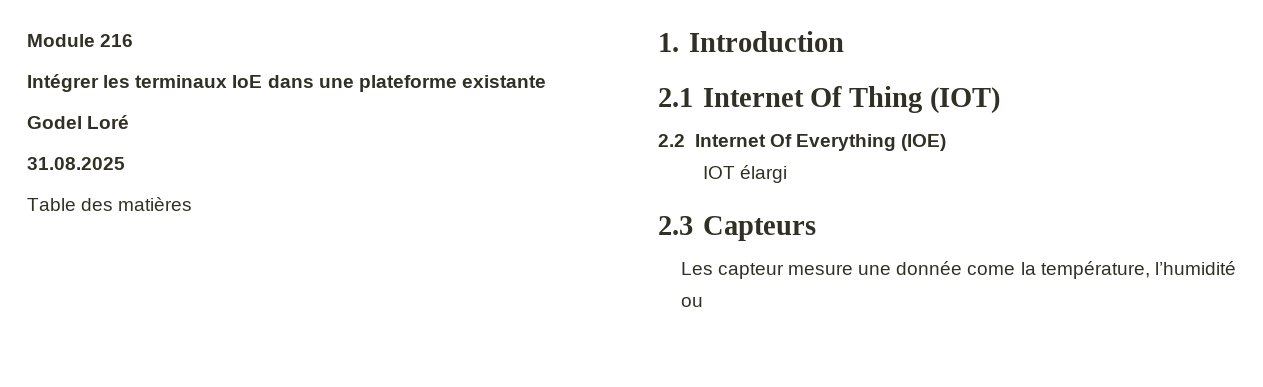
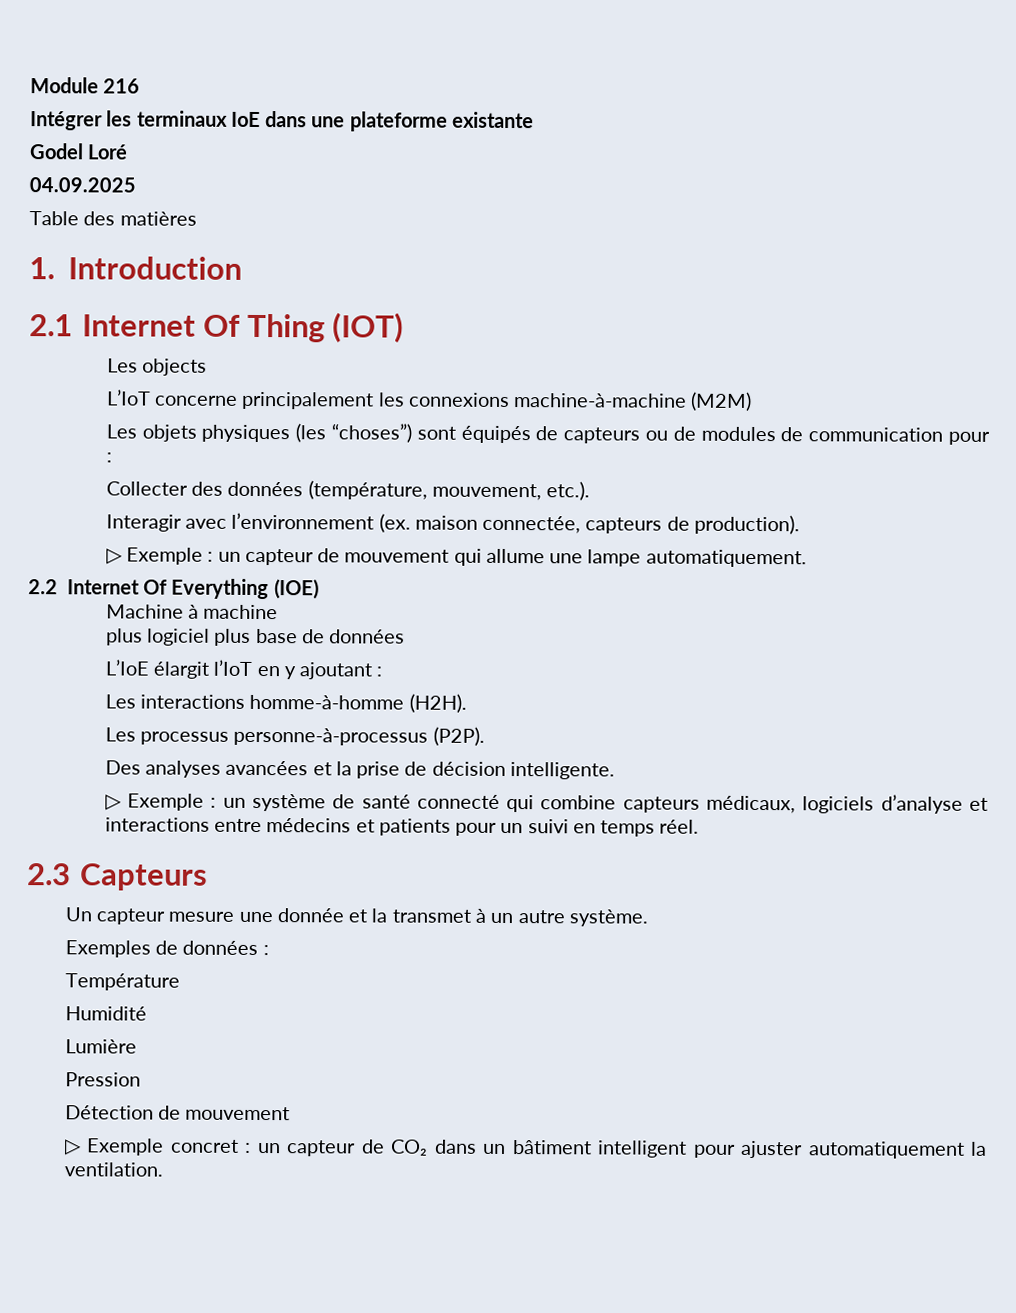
[27,157,125,170] 31.08.2025 -> [29,177,136,193] 04.09.2025
(1000, 100) none -> [106,358,207,376] [106,389,753,411] [105,423,991,445] [105,452,112,463] [105,480,591,501] [105,512,800,535] [105,547,807,568] // Les objects // L’IoT concerne principalement les connexions machine-à-machine (M2M) // Les objets physiques (les “choses”) sont équipés de capteurs ou de modules de communication pour : // Collecter des données (température, mouvement, etc.). // Interagir avec l’environnement (ex. maison connectée, capteurs de production). // ▷ Exemple : un capteur de mouvement qui allume une lampe automatiquement.
[703,165,788,183] IOT élargi -> [105,604,279,620] [105,628,406,646] [104,659,383,680] [104,693,467,713] [104,726,485,746] [104,760,615,780] [104,793,989,814] [104,817,700,837] Machine à machine // plus logiciel plus base de données // L’IoE élargit l’IoT en y ajoutant : // Les interactions homme-à-homme (H2H). // Les processus personne-à-processus (P2P). // Des analyses avancées et la prise de décision intelligente. // ▷ Exemple : un système de santé connecté qui combine capteurs médicaux, logiciels d’analyse et interactions entre médecins et patients pour un suivi en temps réel.
[680,262,713,275] Les -> [64,907,92,922] Un
[967,261,1236,279] [680,297,703,307] come la température, l’humidité ou -> [348,908,648,927] [64,940,269,958] [64,973,180,991] [64,1006,147,1021] [64,1039,137,1054] [64,1072,141,1087] [64,1105,291,1121] [63,1138,987,1159] [63,1162,163,1177] et la transmet à un autre système. // Exemples de données : // Température // Humidité // Lumière // Pression // Détection de mouvement // ▷ Exemple concret : un capteur de CO₂ dans un bâtiment intelligent pour ajuster automatiquement la ventilation.

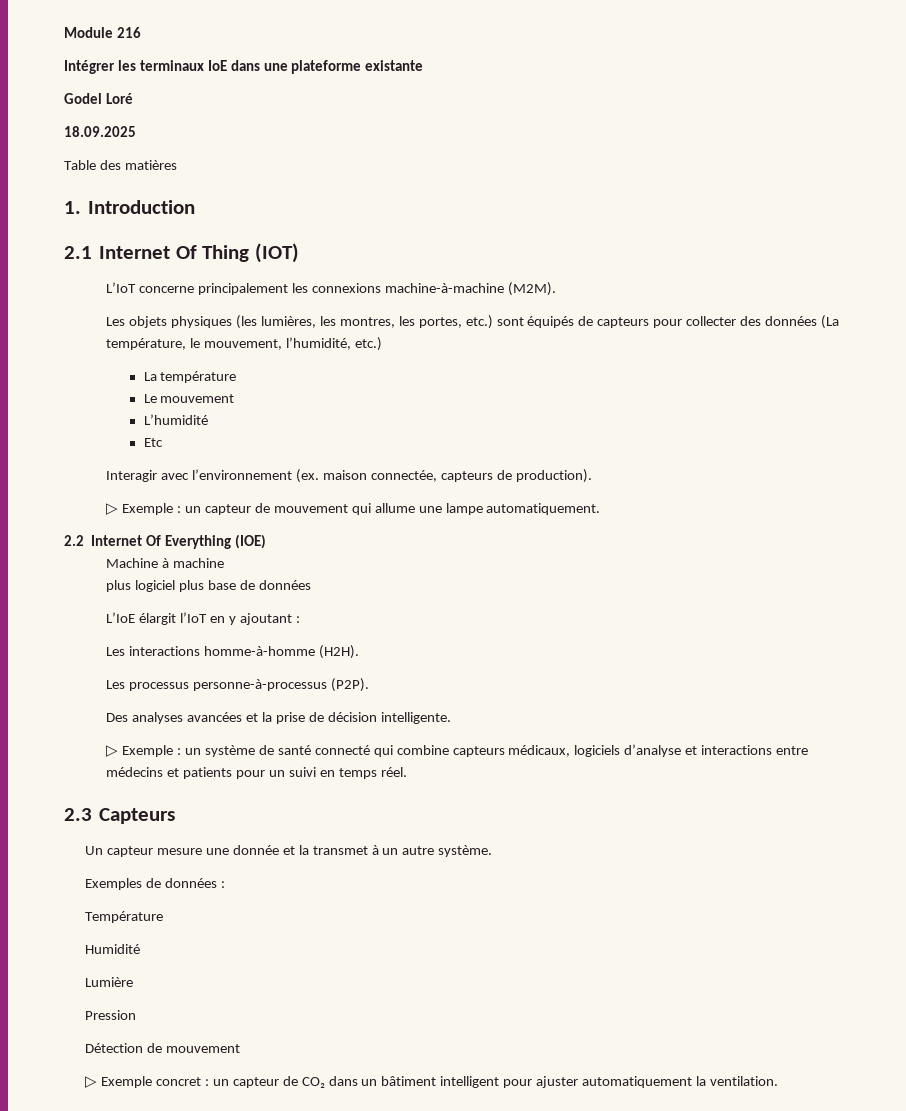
[29,177,136,193] 04.09.2025 -> [64,126,136,137] 18.09.2025
[106,358,207,376] // Les objects -> (299, 253) none
[690,391,753,411] (M2M) -> [507,282,556,296] (M2M).
[330,423,991,445] [105,452,112,463] [105,480,591,501] “choses”) sont équipés de capteurs ou de modules de communication pour : // Collecter des données (température, mouvement, etc.). -> [261,315,839,329] [106,337,383,351] [143,371,237,383] [143,394,235,403] [143,414,208,425] [143,438,163,447] lumières, les montres, les portes, etc.) sont équipés de capteurs pour collecter des données (La température, le mouvement, l’humidité, etc.) // La température // Le mouvement // L’humidité // Etc

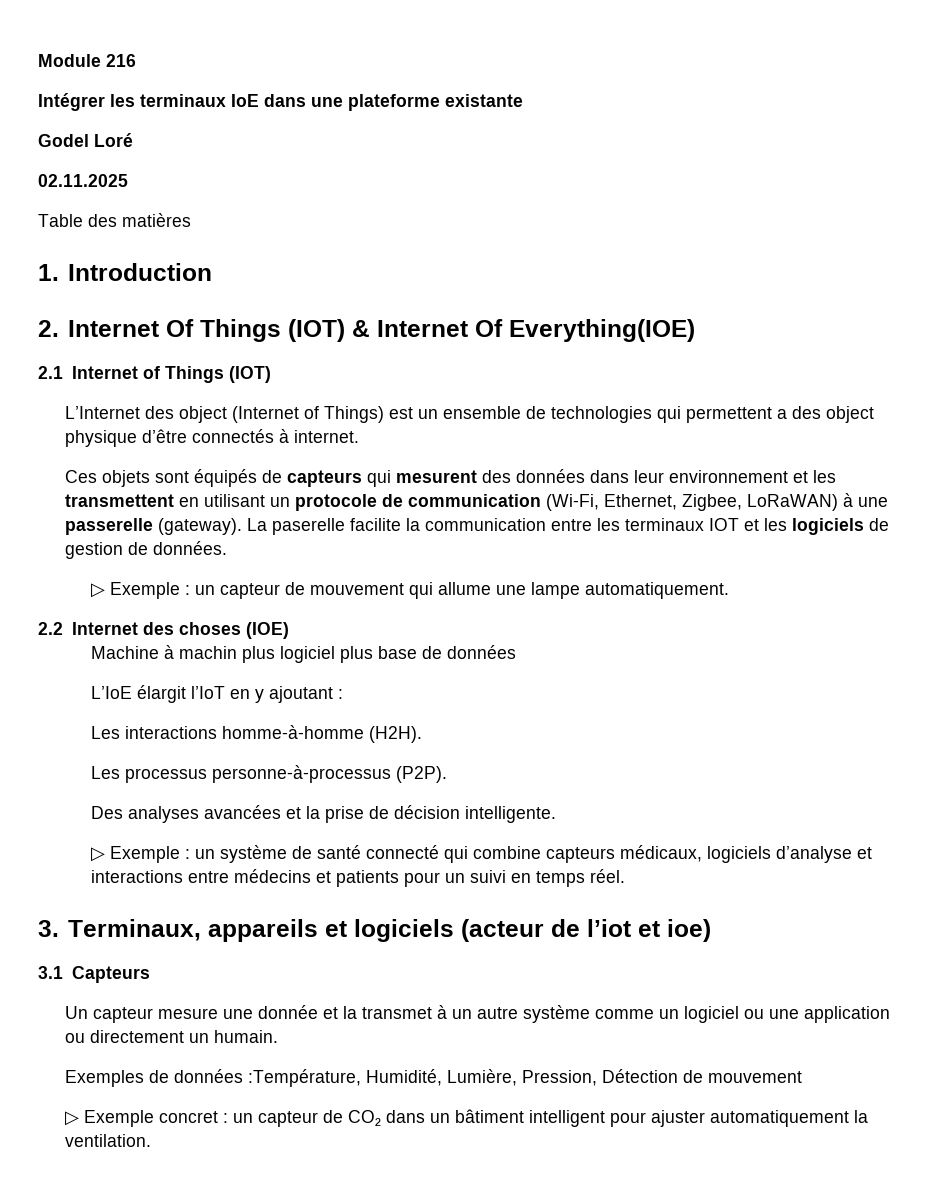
[64,126,136,137] 18.09.2025 -> [38,174,128,187] 02.11.2025
[64,243,299,263] [106,282,556,296] [106,315,839,329] [106,337,383,351] [143,371,237,383] [143,394,235,403] [143,414,208,425] [143,438,163,447] [106,469,592,483] 2.1 Internet Of Thing (IOT) // L’IoT concerne principalement les connexions machine-à-machine (M2M). // Les objets physiques (les lumières, les montres, les portes, etc.) sont équipés de capteurs pour collecter des données (La température, le mouvement, l’humidité, etc.) // La température // Le mouvement // L’humidité // Etc // Interagir avec l’environnement (ex. maison connectée, capteurs de production). -> [38,319,695,342] [38,366,271,383] [64,406,874,423] [64,429,359,447] [64,469,836,487] [64,493,888,511] [64,518,889,535] [64,541,227,559] 2. Internet Of Things (IOT) & Internet Of Everything(IOE) // 2.1 Internet of Things (IOT) // L’Internet des object (Internet of Things) est un ensemble de technologies qui permettent a des object physique d’être connectés à internet. // Ces objets sont équipés de capteurs qui mesurent des données dans leur environnement et les transmettent en utilisant un protocole de communication (Wi-Fi, Ethernet, Zigbee, LoRaWAN) à une passerelle (gateway). La paserelle facilite la communication entre les terminaux IOT et les logiciels de gestion de données.
[146,535,232,549] Of Everything -> [142,622,241,635] des choses
[173,558,225,568] machine // -> [179,646,238,659] machin
[64,808,92,821] 2.3 -> [38,919,711,942] [38,966,63,979] 3. Terminaux, appareils et logiciels (acteur de l’iot et ioe) // 3.1
[438,845,493,857] [85,878,225,890] [85,911,164,923] [85,944,141,954] [85,977,134,987] [85,1010,137,1020] système. // Exemples de données : // Température // Humidité // Lumière // Pression // -> [522,1005,890,1023] [64,1030,278,1043] [64,1069,597,1087] système comme un logiciel ou une application ou directement un humain. // Exemples de données :Température, Humidité, Lumière, Pression,

